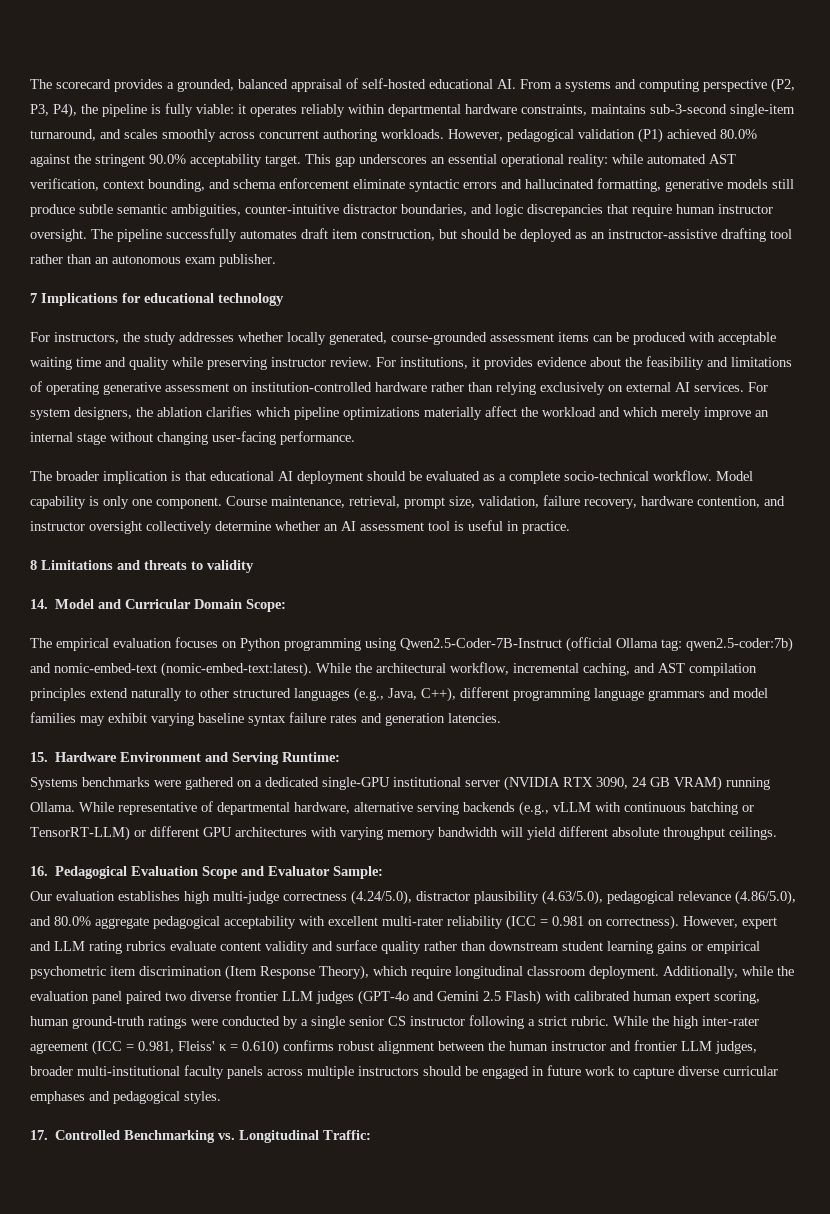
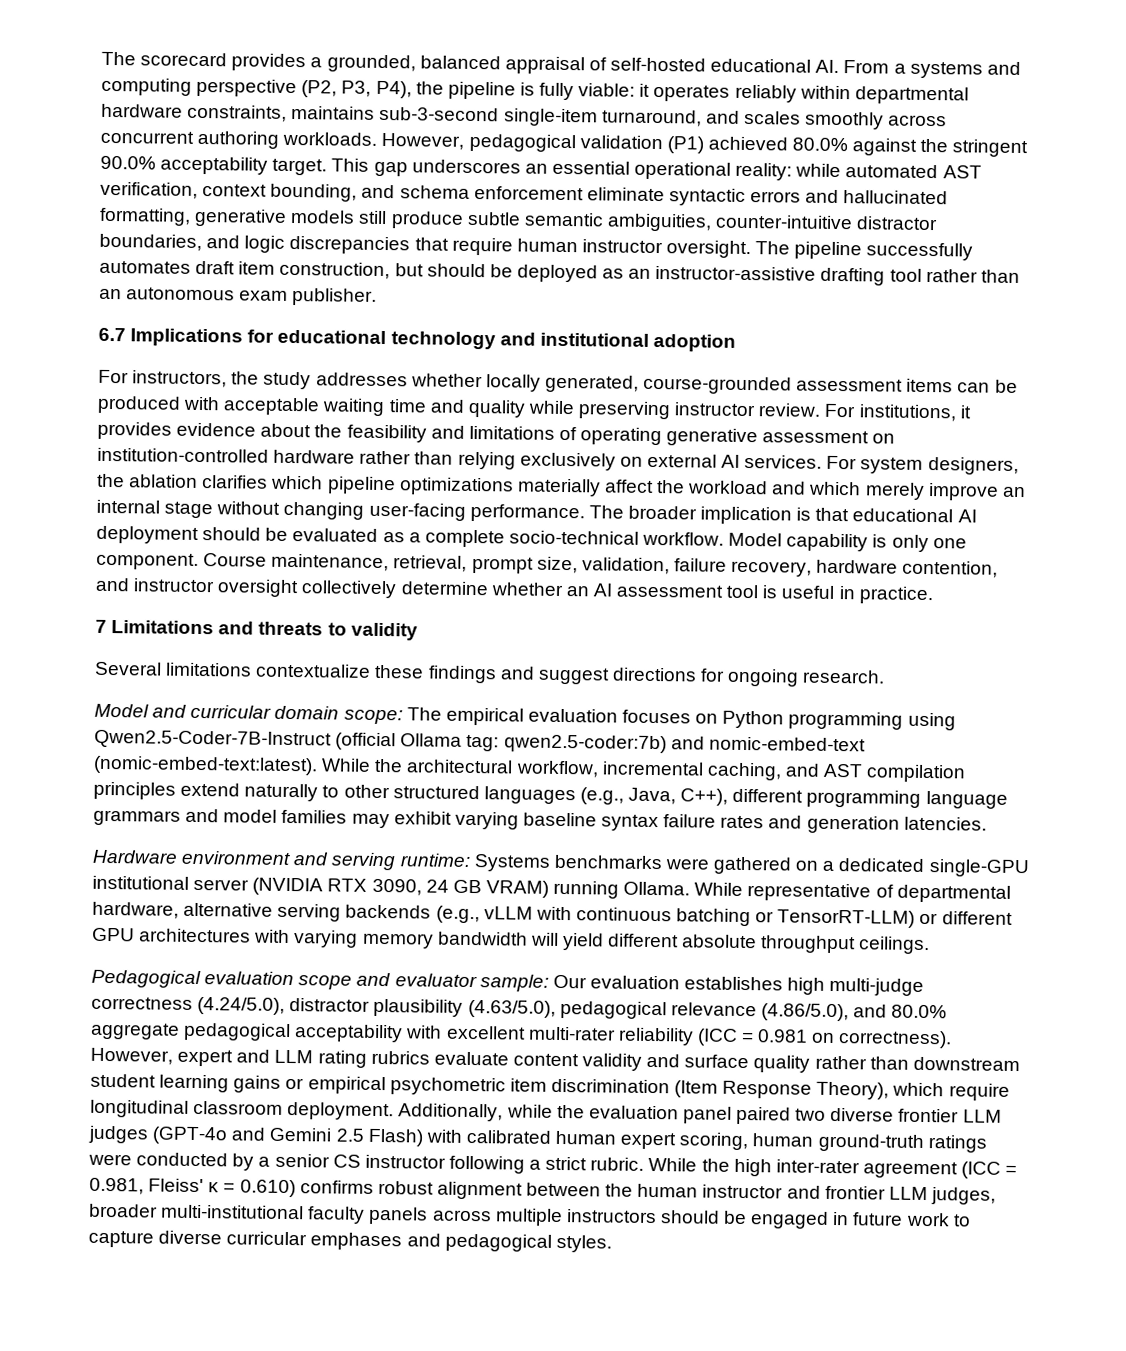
[30,293,37,303] 7 -> [98,327,126,342] 6.7
(284, 299) none -> [499,332,736,352] and institutional adoption
(355, 438) // -> (585, 513) none
[30,560,37,570] 8 -> [95,619,107,633] 7
[30,599,287,612] 14. Model and Curricular Domain Scope: // -> [94,661,886,687] [94,703,403,725] Several limitations contextualize these findings and suggest directions for ongoing research. // Model and curricular domain scope:
[30,752,341,765] 15. Hardware Environment and Serving Runtime: // -> [92,849,471,871] Hardware environment and serving runtime:
[30,866,384,879] 16. Pedagogical Evaluation Scope and Evaluator Sample: // -> [91,969,549,992] Pedagogical evaluation scope and evaluator sample:
[311,1016,345,1029] single -> (271, 1161) none
[30,1130,372,1143] // 17. Controlled Benchmarking vs. Longitudinal Traffic: -> (612, 1243) none

